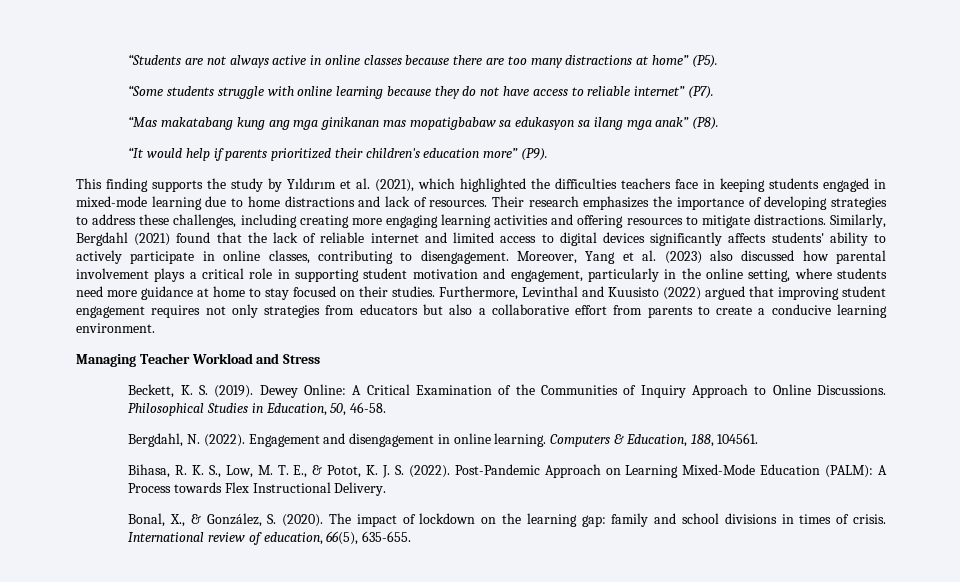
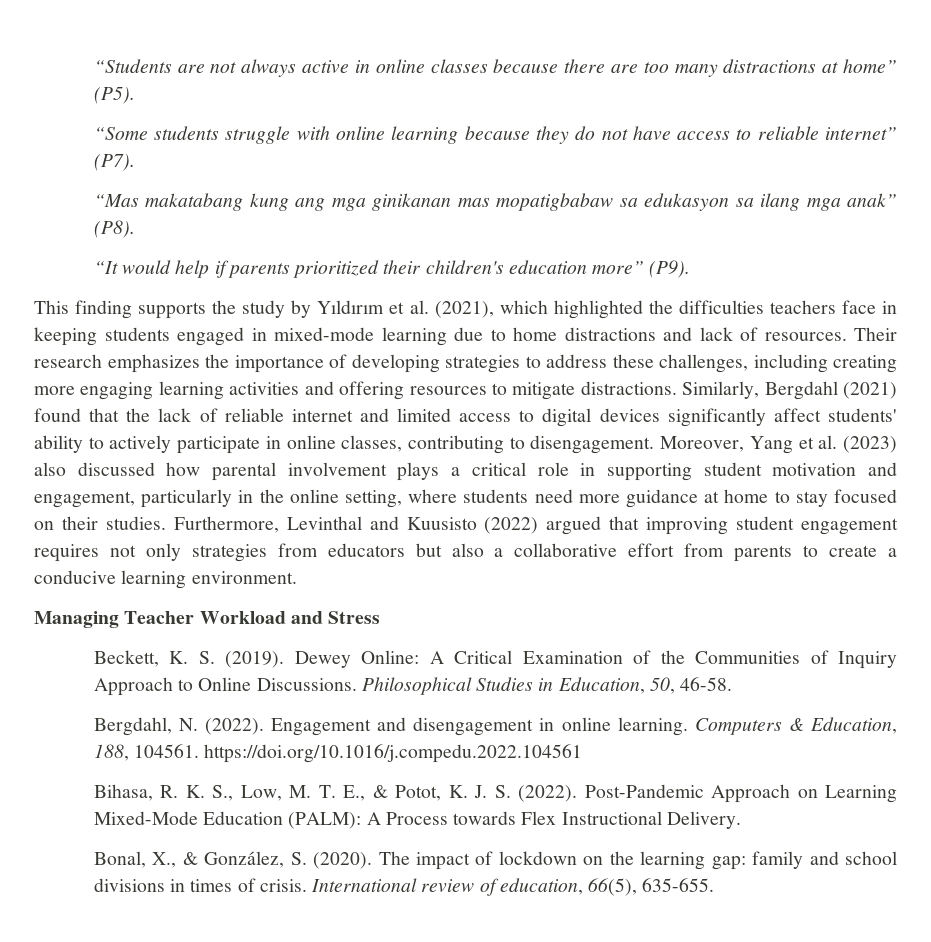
[728,233,767,243] affects -> [773,408,821,422] affect
(759, 438) none -> [204,744,583,763] https://doi.org/10.1016/j.compedu.2022.104561

